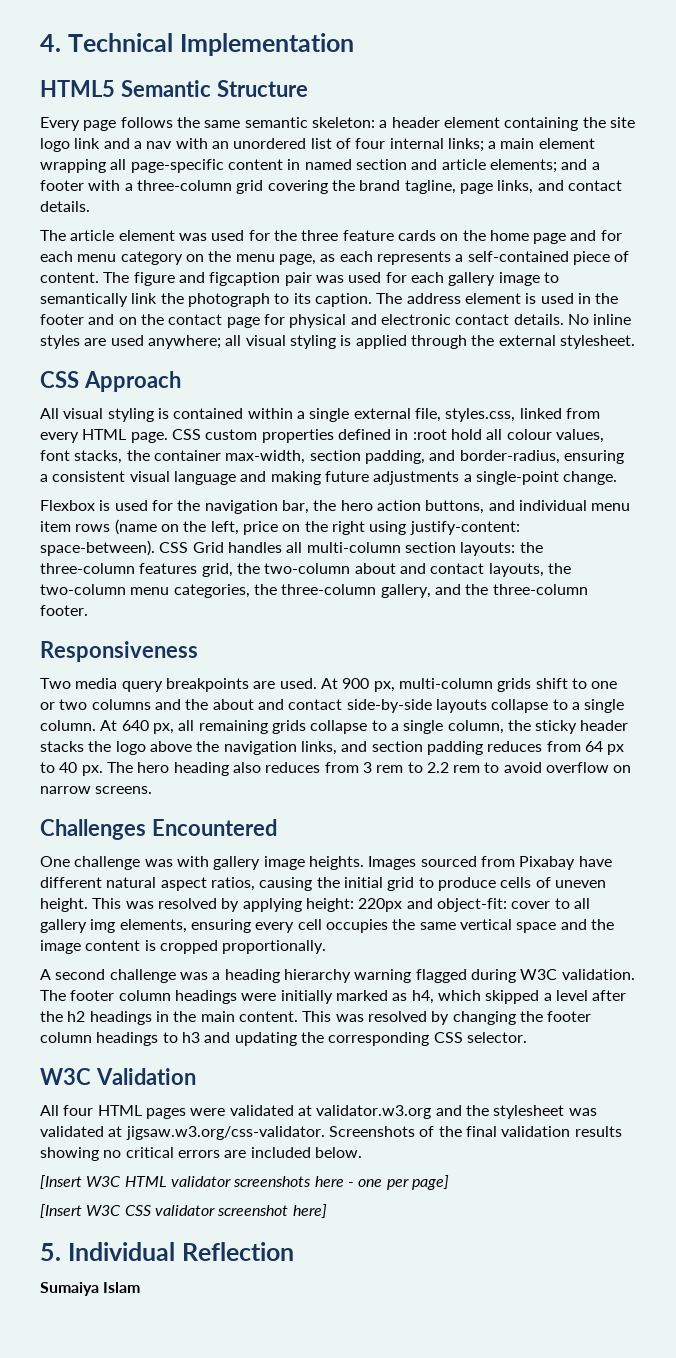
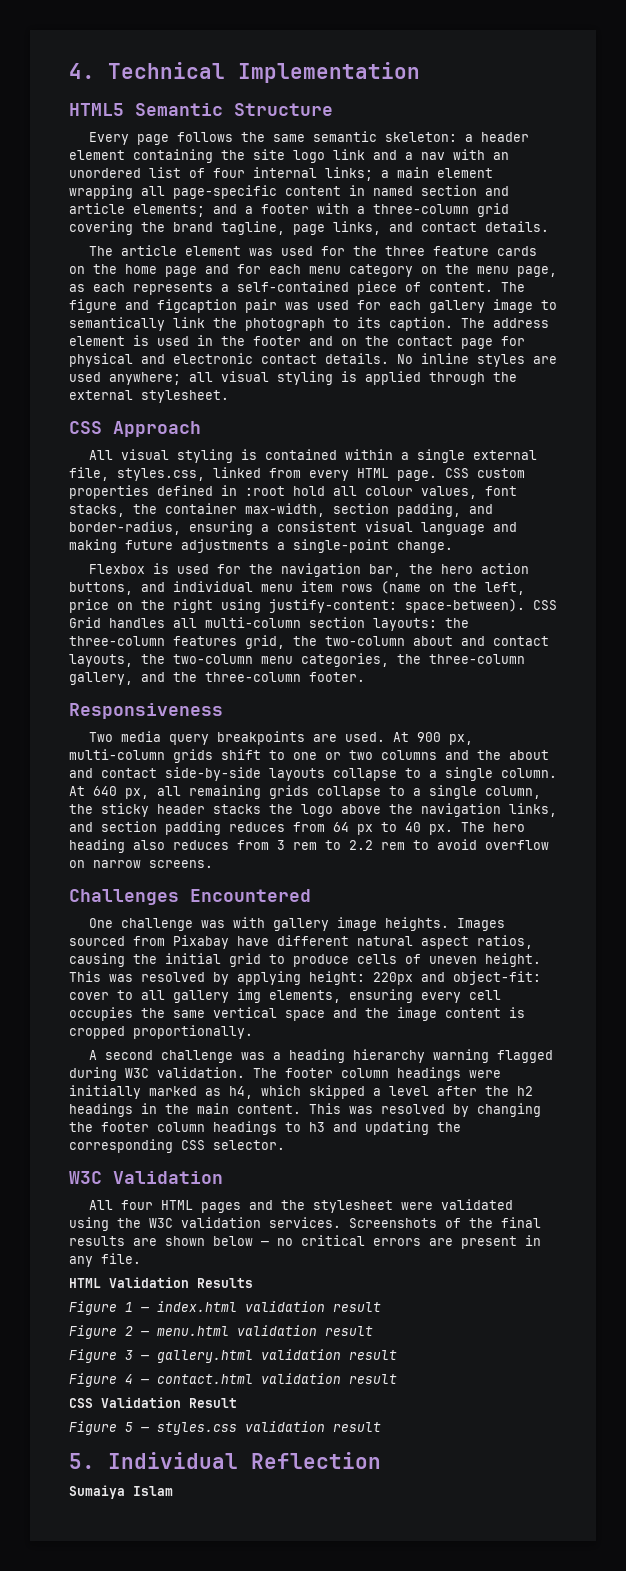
[190,1105,597,1119] [40,1126,622,1140] [40,1147,362,1161] [40,1175,449,1190] [40,1204,327,1218] were validated at validator.w3.org and the stylesheet was validated at jigsaw.w3.org/css-validator. Screenshots of the final validation results showing no critical errors are included below. // [Insert W3C HTML validator screenshots here - one per page] // [Insert W3C CSS validator screenshot here] -> [248,1199,513,1213] [69,1217,541,1231] [69,1235,541,1249] [69,1253,141,1267] [69,1277,253,1288] [69,1301,381,1315] [69,1325,373,1339] [69,1349,397,1363] [69,1373,397,1387] [69,1397,237,1408] [69,1421,381,1435] and the stylesheet were validated using the W3C validation services. Screenshots of the final results are shown below — no critical errors are present in any file. // HTML Validation Results // Figure 1 — index.html validation result // Figure 2 — menu.html validation result // Figure 3 — gallery.html validation result // Figure 4 — contact.html validation result // CSS Validation Result // Figure 5 — styles.css validation result

